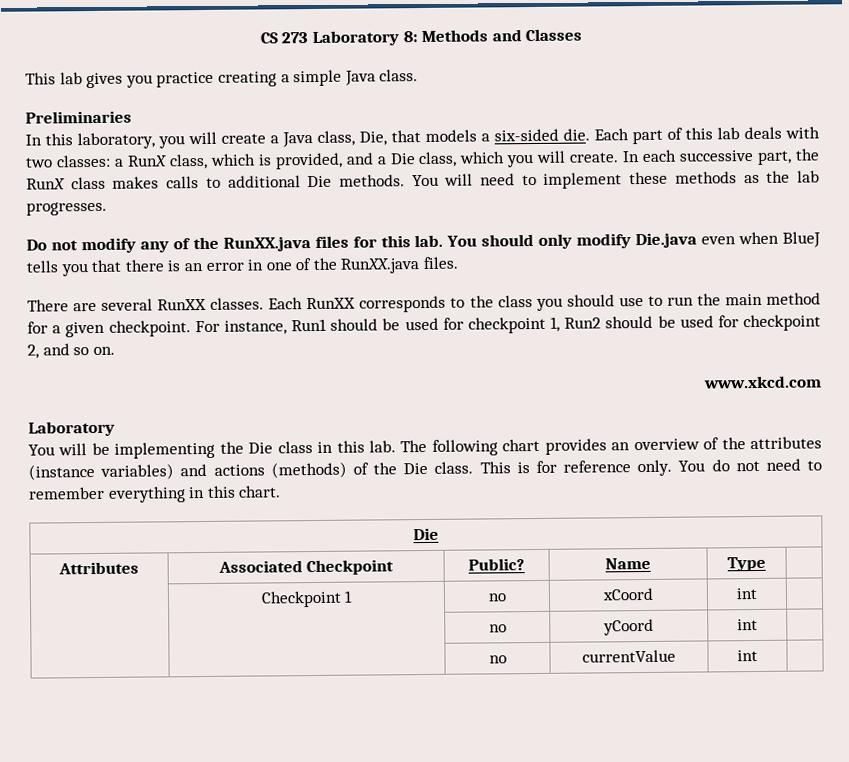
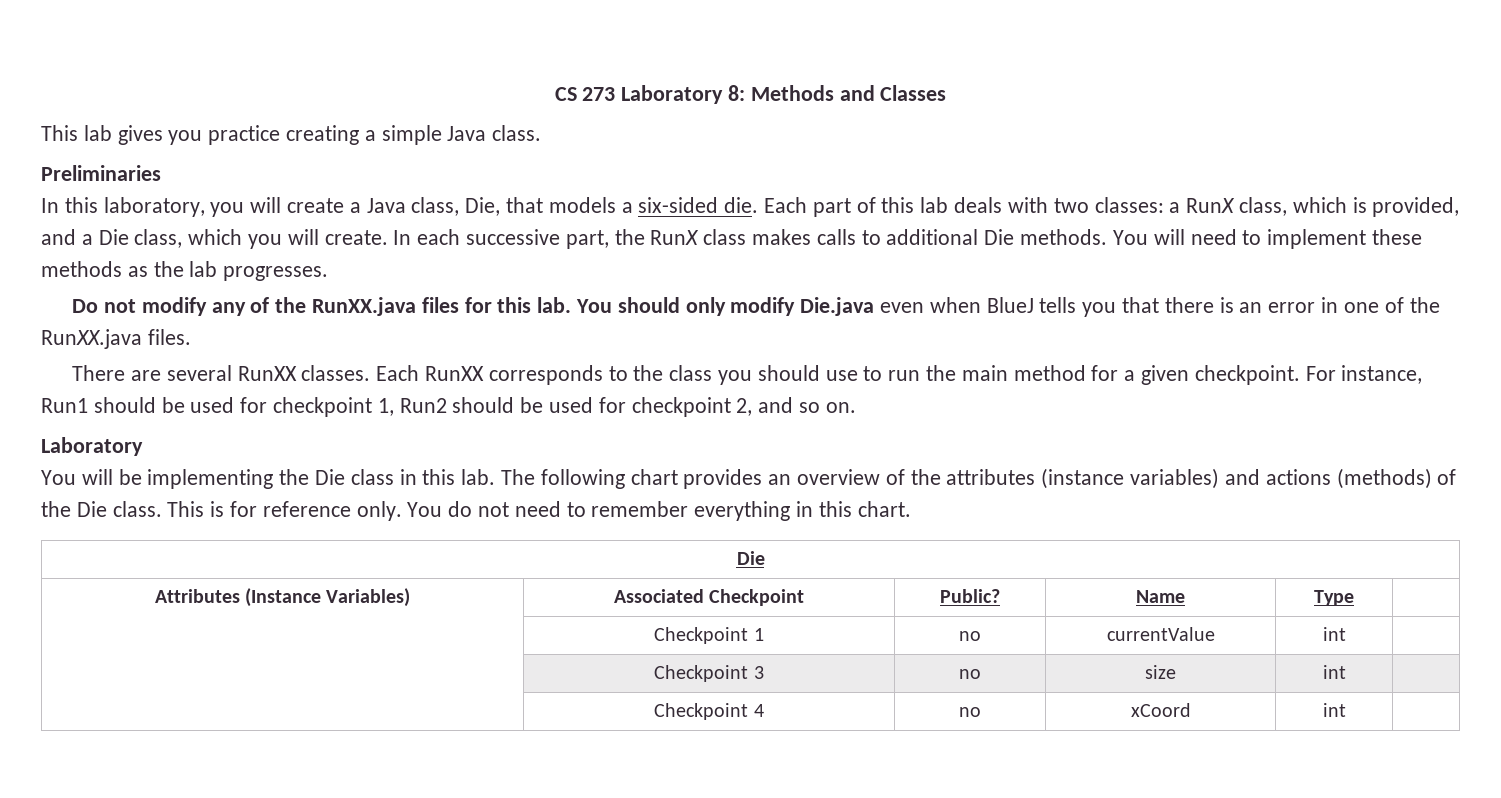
[703,375,822,389] // www.xkcd.com -> (856, 407) none
(139, 568) none -> [245,588,411,607] (Instance Variables)
[602,587,653,601] [736,587,757,600] [488,624,507,633] [603,618,654,636] [737,618,758,631] [488,655,507,664] [582,649,676,663] xCoord | int | // | | no | yCoord | int | // | | no | currentValue -> [1106,627,1215,641] [1322,627,1346,641] [654,665,764,682] [959,669,981,679] [1145,665,1176,679] [1322,665,1346,679] [654,703,764,720] [959,707,981,717] [1130,703,1191,717] currentValue | int | // | Checkpoint 3 | no | size | int | // | Checkpoint 4 | no | xCoord

